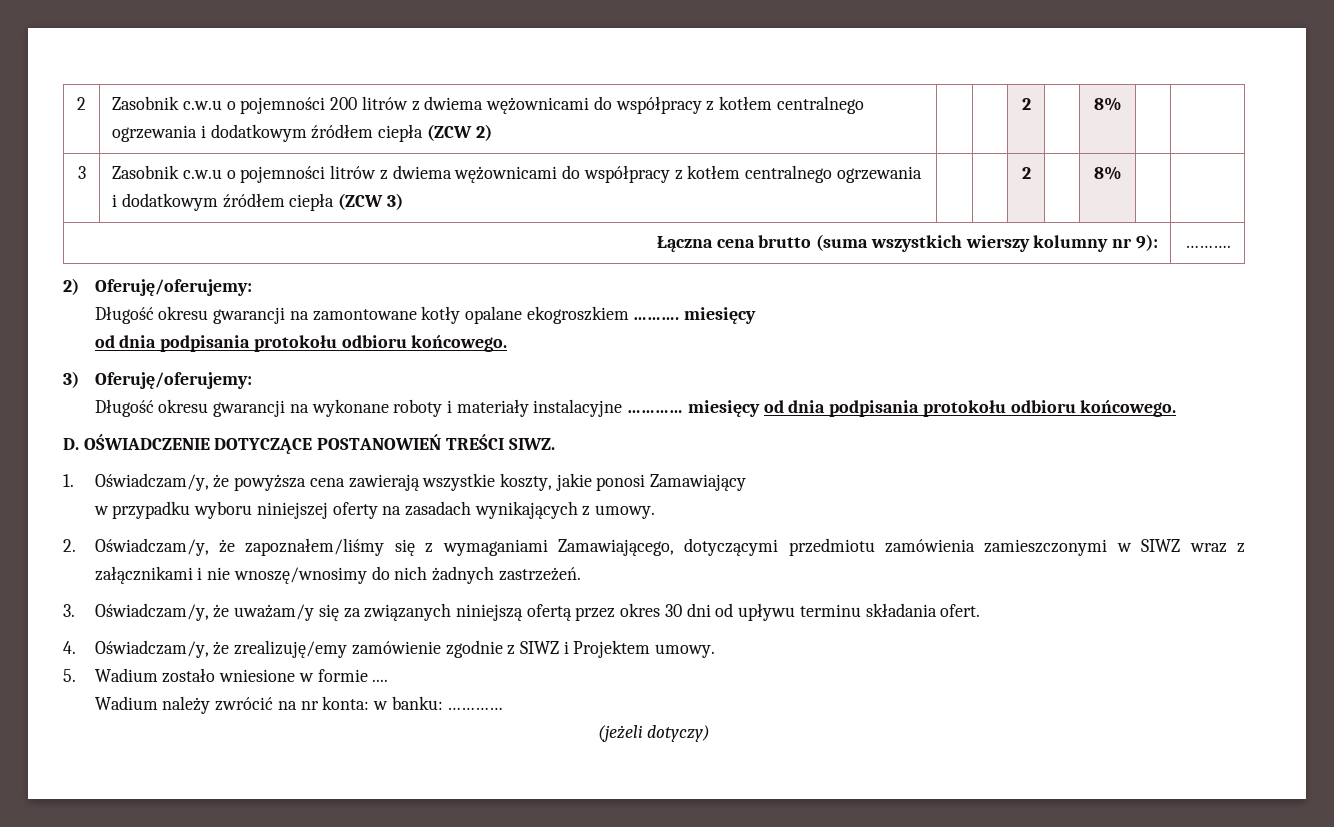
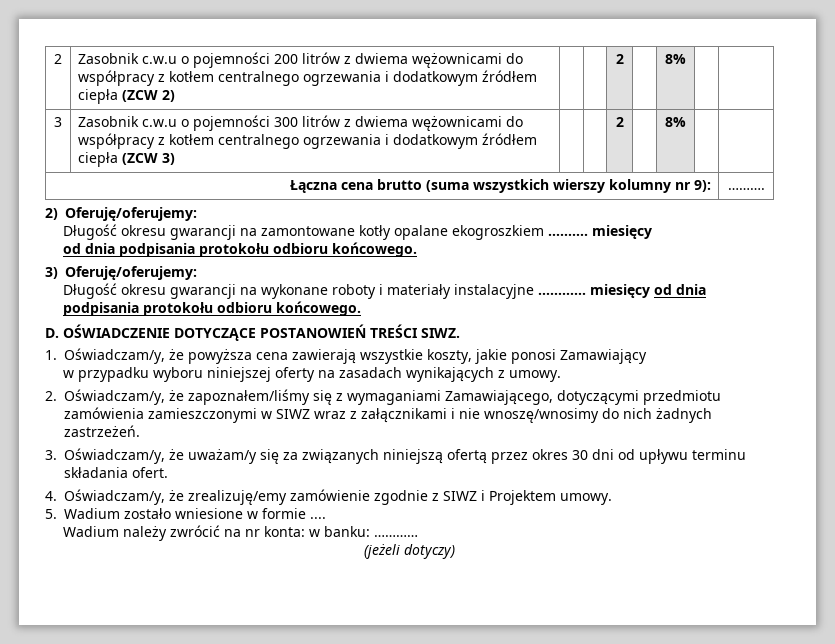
(326, 174) none -> [274,117,299,127] 300

